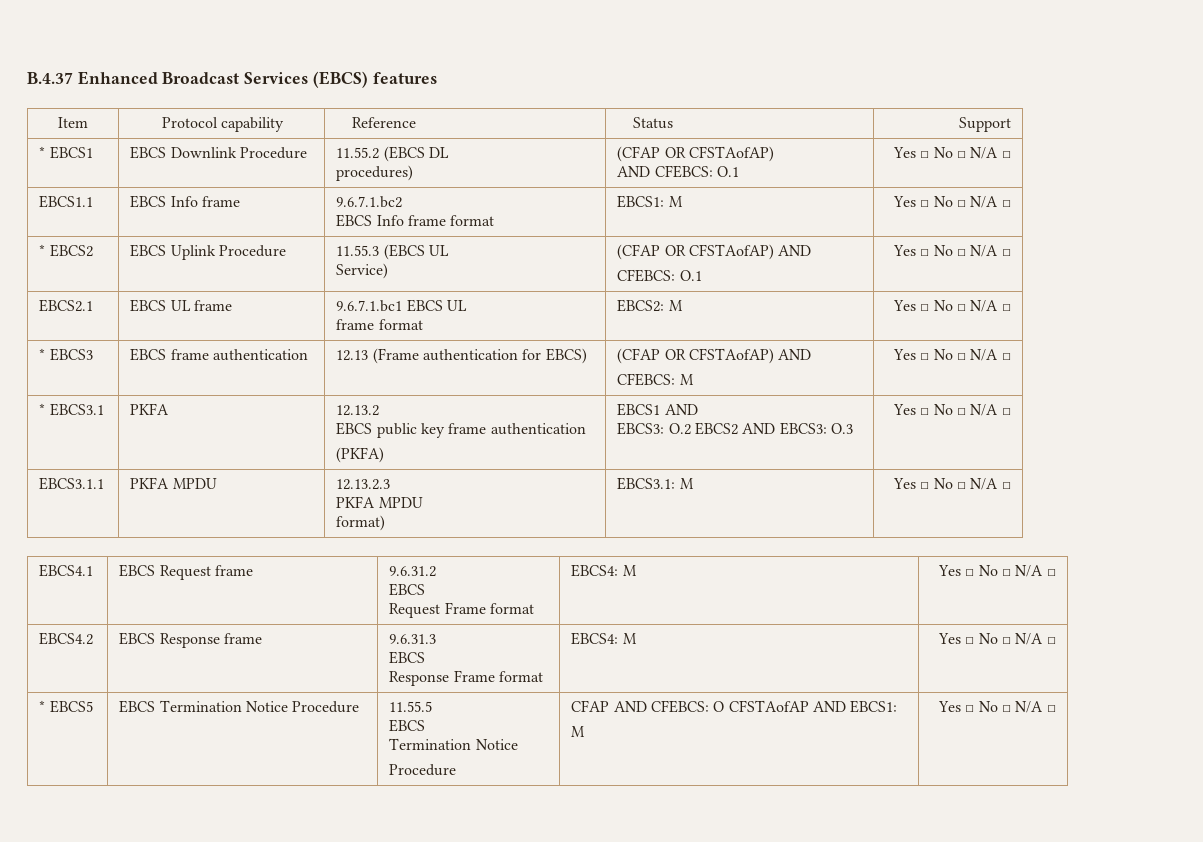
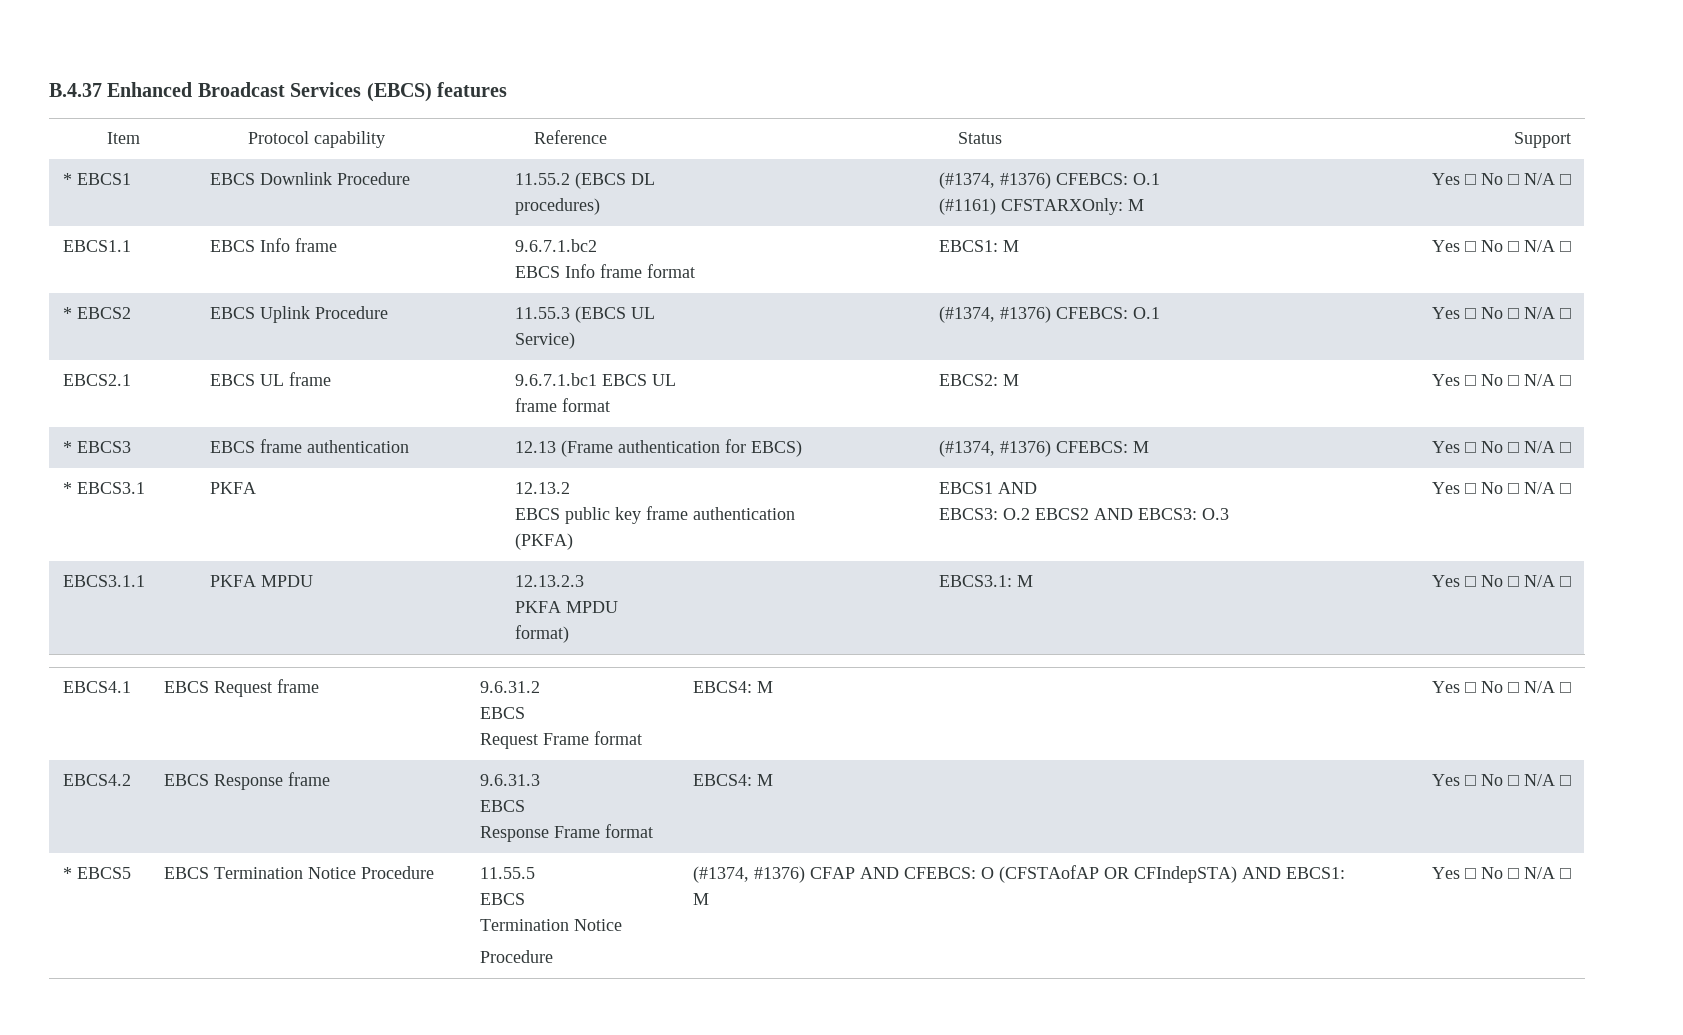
[617,146,775,162] [617,165,740,178] (CFAP OR CFSTAofAP) // AND CFEBCS: O.1 -> [938,172,1160,189] [938,198,1144,215] (#1374, #1376) CFEBCS: O.1 // (#1161) CFSTARXOnly: M
[617,244,812,260] (CFAP OR CFSTAofAP) AND // -> [938,306,1051,323] (#1374, #1376)
[617,348,812,364] (CFAP OR CFSTAofAP) AND // -> [938,440,1051,457] (#1374, #1376)
(457, 770) none -> [692,866,805,883] (#1374, #1376)
[728,700,809,712] CFSTAofAP -> [998,865,1237,883] (CFSTAofAP OR CFIndepSTA)

